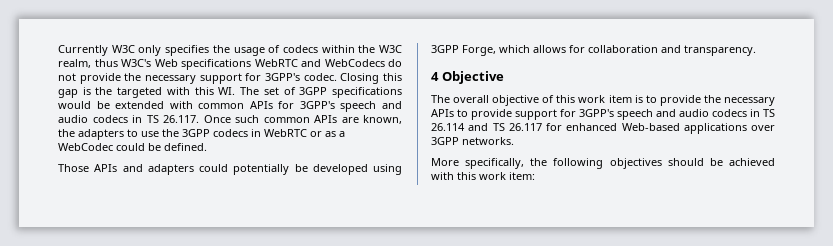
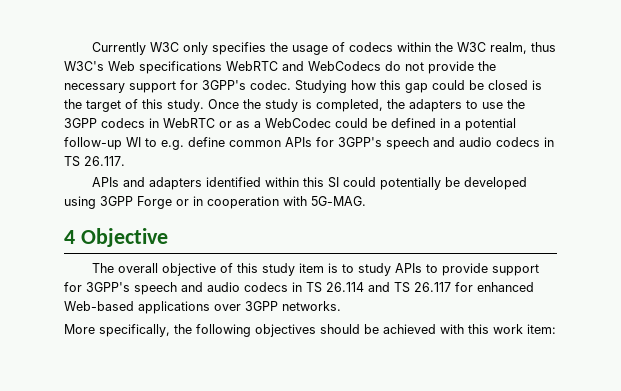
[340,73,402,84] [58,87,402,98] [58,101,402,112] [58,115,402,124] Closing this gap is the targeted with this WI. The set of 3GPP specifications would be extended with common APIs for 3GPP's speech and audio codecs in TS 26.117. Once such common APIs are known, -> [295,80,542,93] [64,99,383,112] Studying how this gap could be closed is the target of this study. Once the study is completed,
[164,143,207,151] [58,164,194,175] defined. // Those APIs and adapters -> [391,118,516,131] [64,137,554,150] [64,156,125,167] [91,177,339,190] defined in a potential follow-up WI to e.g. define common APIs for 3GPP's speech and audio codecs in TS 26.117. // APIs and adapters identified within this SI
[462,45,756,56] Forge, which allows for collaboration and transparency. -> [137,196,366,209] Forge or in cooperation with 5G-MAG.
[578,95,606,103] work -> [261,263,295,276] study
[659,95,775,106] provide the necessary -> [357,263,391,276] study

